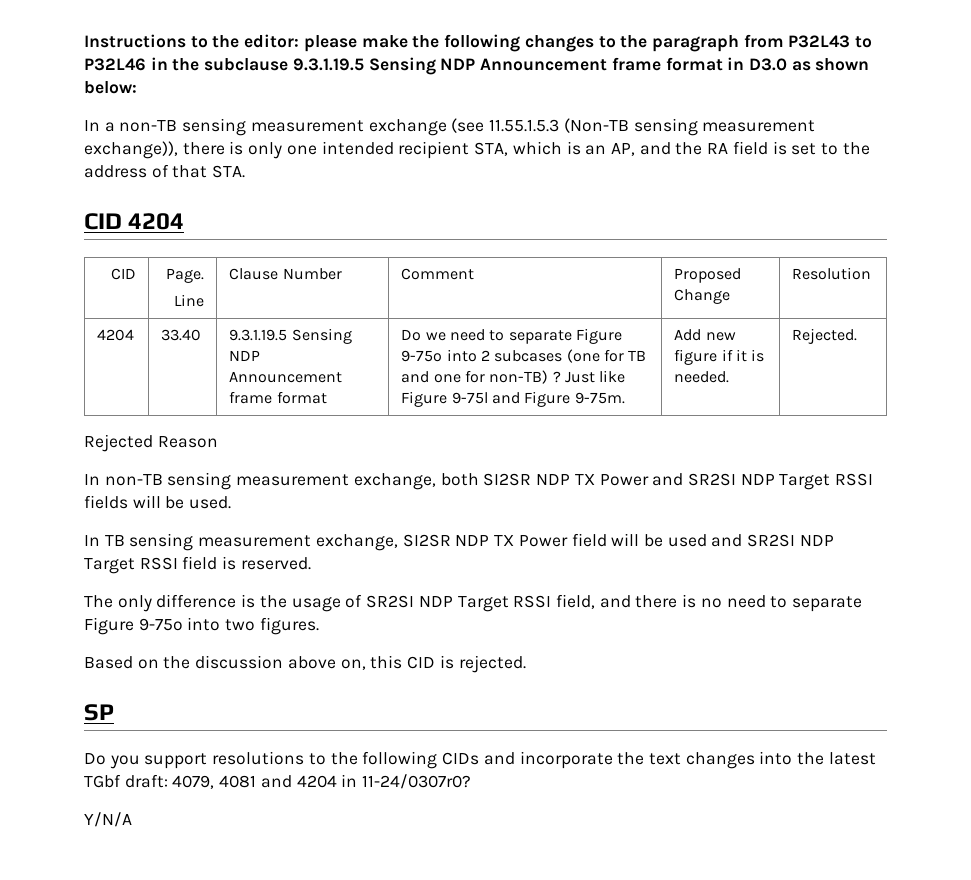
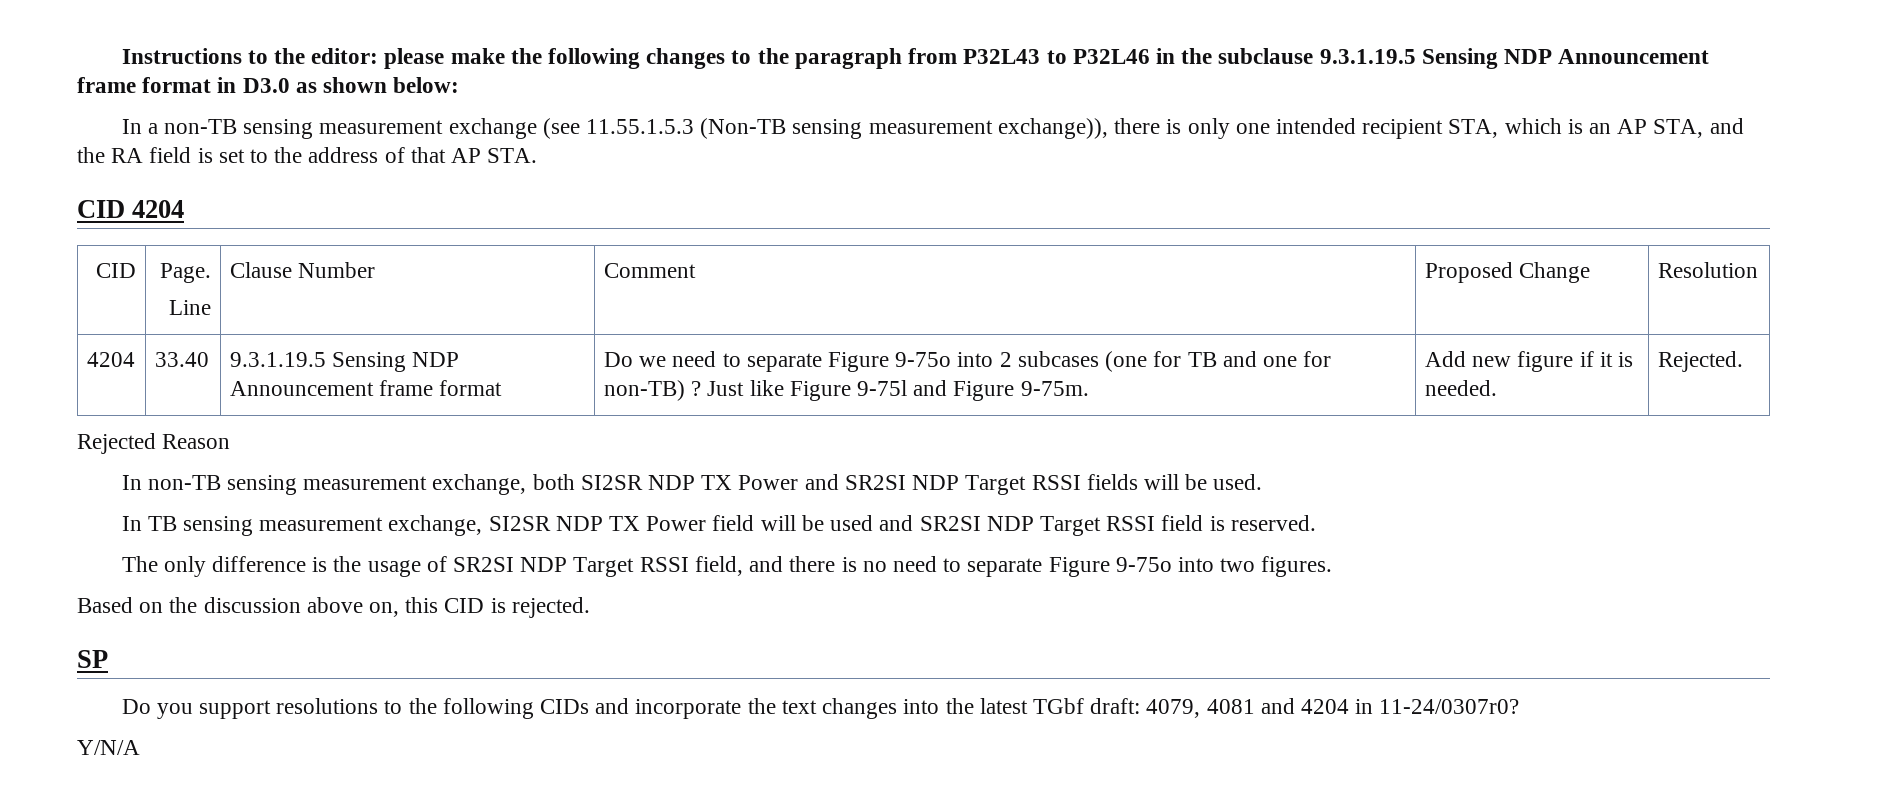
[610,143,635,156] AP, -> [1617,119,1704,138] AP STA,
(208, 171) none -> [451,148,482,163] AP

